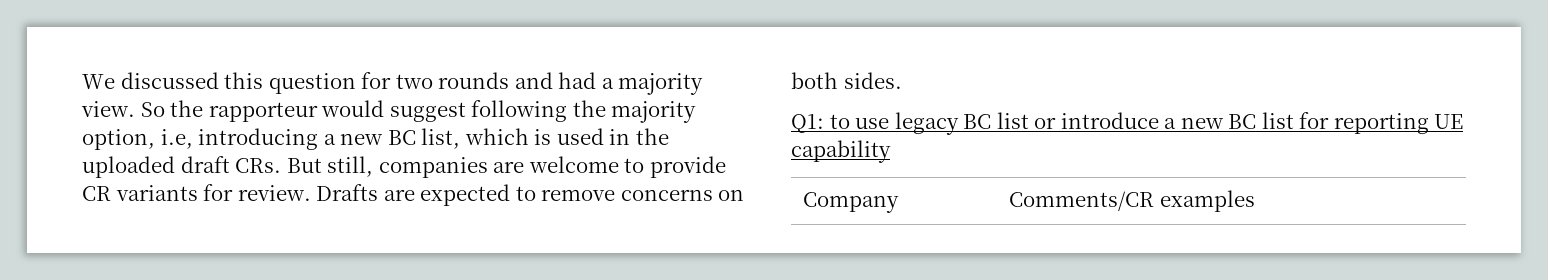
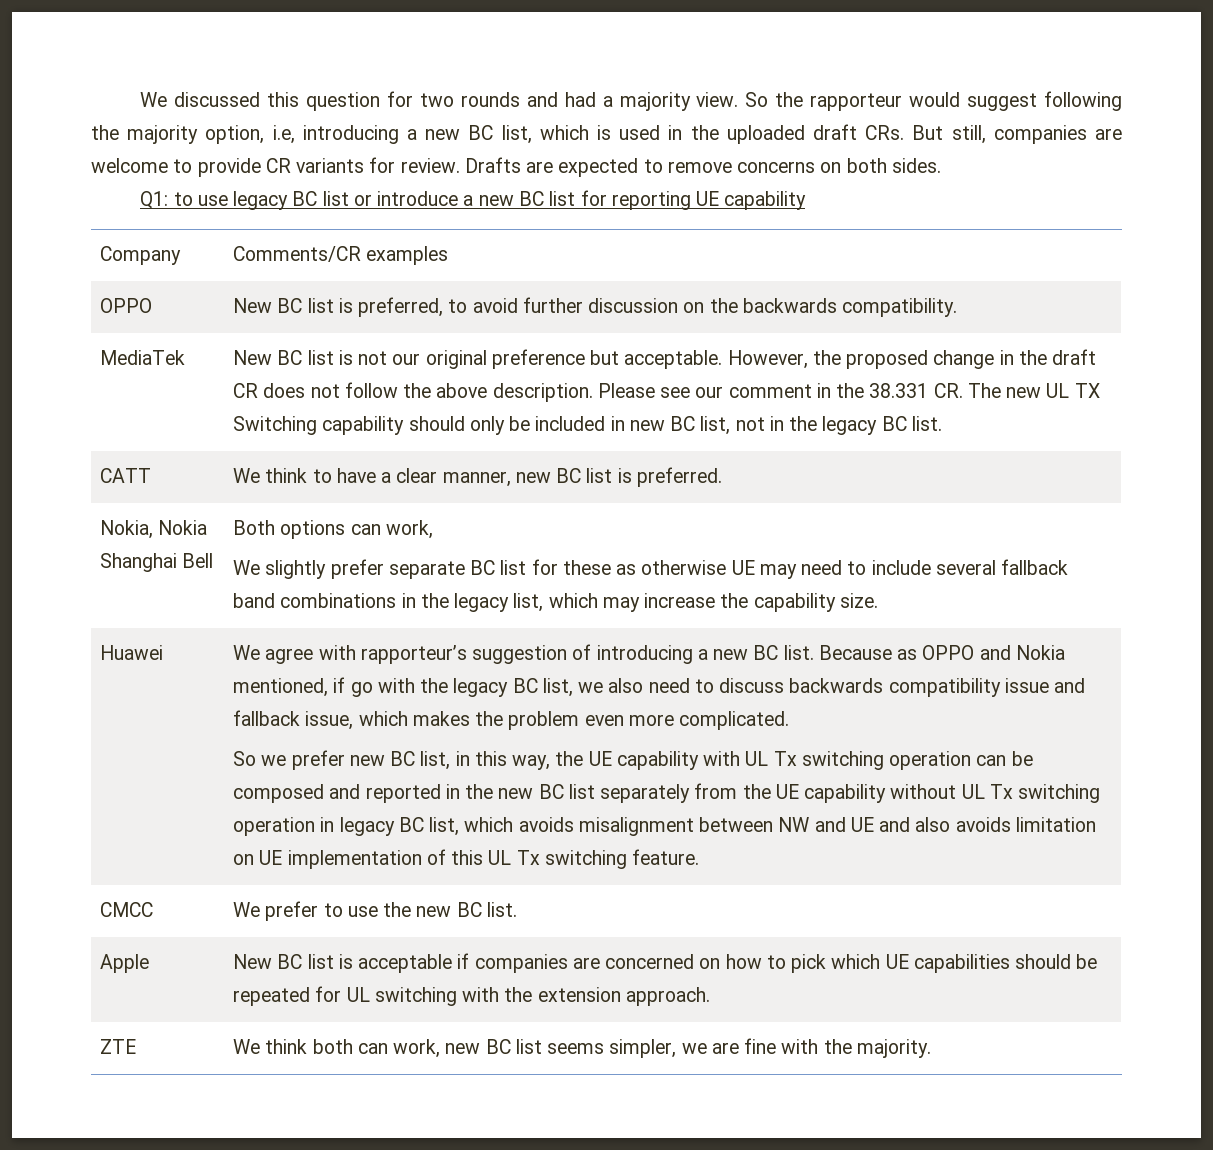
(1255, 201) none -> [99,298,152,313] [232,297,958,317] [99,350,185,365] [232,349,1097,369] [232,382,1100,402] [232,416,942,435] [99,468,151,483] [232,467,722,487] [99,520,208,539] [99,553,214,572] [232,520,433,539] [232,559,1069,579] [232,593,878,612] [99,645,163,660] [232,644,1065,664] [232,677,1086,697] [232,710,790,730] [232,750,1033,770] [232,783,1101,803] [232,817,1096,836] [232,849,700,869] [99,902,153,917] [232,901,517,921] [99,954,149,973] [232,953,1098,973] [232,986,710,1006] [99,1039,136,1054] [232,1038,931,1058] // OPPO | New BC list is preferred, to avoid further discussion on the backwards compatibility. // MediaTek | New BC list is not our original preference but acceptable. However, the proposed change in the draft CR does not follow the above description. Please see our comment in the 38.331 CR. The new UL TX Switching capability should only be included in new BC list, not in the legacy BC list. // CATT | We think to have a clear manner, new BC list is preferred. // Nokia, Nokia Shanghai Bell | Both options can work, // We slightly prefer separate BC list for these as otherwise UE may need to include several fallback band combinations in the legacy list, which may increase the capability size. // Huawei | We agree with rapporteur’s suggestion of introducing a new BC list. Because as OPPO and Nokia mentioned, if go with the legacy BC list, we also need to discuss backwards compatibility issue and fallback issue, which makes the problem even more complicated. // So we prefer new BC list, in this way, the UE capability with UL Tx switching operation can be composed and reported in the new BC list separately from the UE capability without UL Tx switching operation in legacy BC list, which avoids misalignment between NW and UE and also avoids limitation on UE implementation of this UL Tx switching feature. // CMCC | We prefer to use the new BC list. // Apple | New BC list is acceptable if companies are concerned on how to pick which UE capabilities should be repeated for UL switching with the extension approach. // ZTE | We think both can work, new BC list seems simpler, we are fine with the majority.

